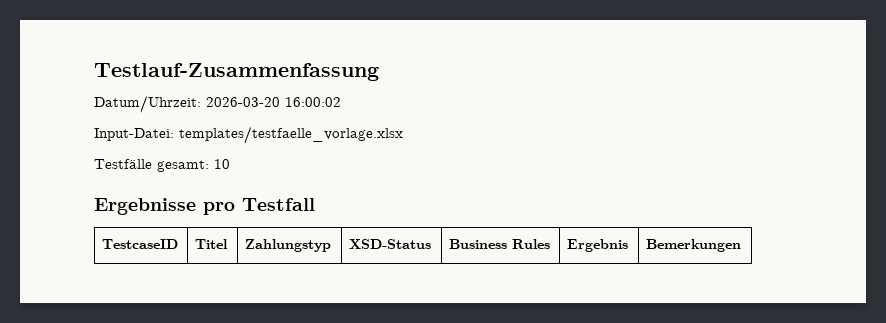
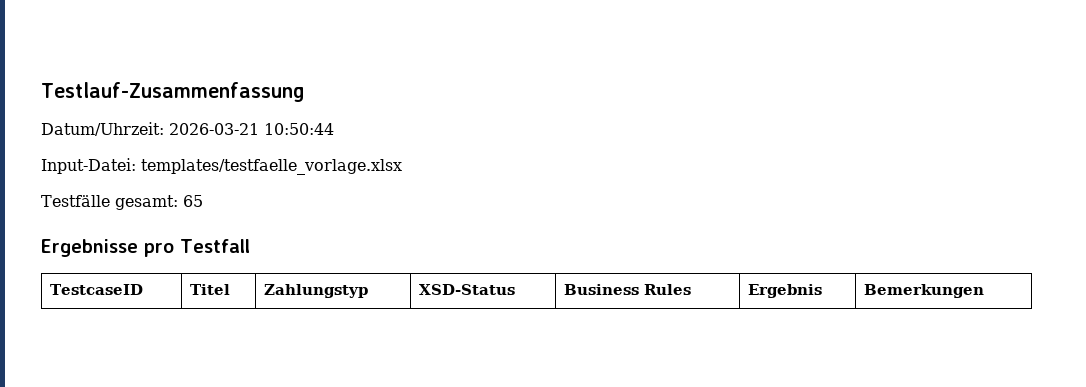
[206,97,341,107] 2026-03-20 16:00:02 -> [169,123,334,135] 2026-03-21 10:50:44
[214,159,230,169] 10 -> [182,195,203,207] 65

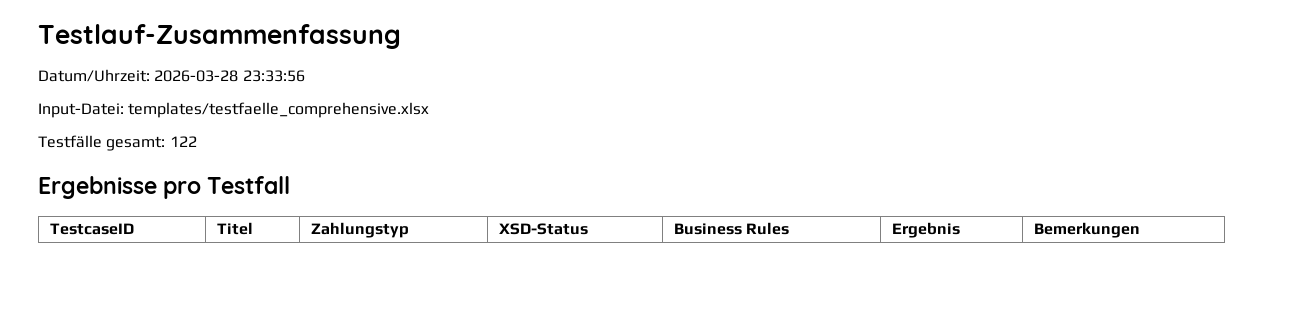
[169,123,334,135] 2026-03-21 10:50:44 -> [154,70,305,82] 2026-03-28 23:33:56
[141,159,402,175] templates/testfaelle_vorlage.xlsx -> [128,102,430,118] templates/testfaelle_comprehensive.xlsx
[182,195,203,207] 65 -> [169,136,197,147] 122

